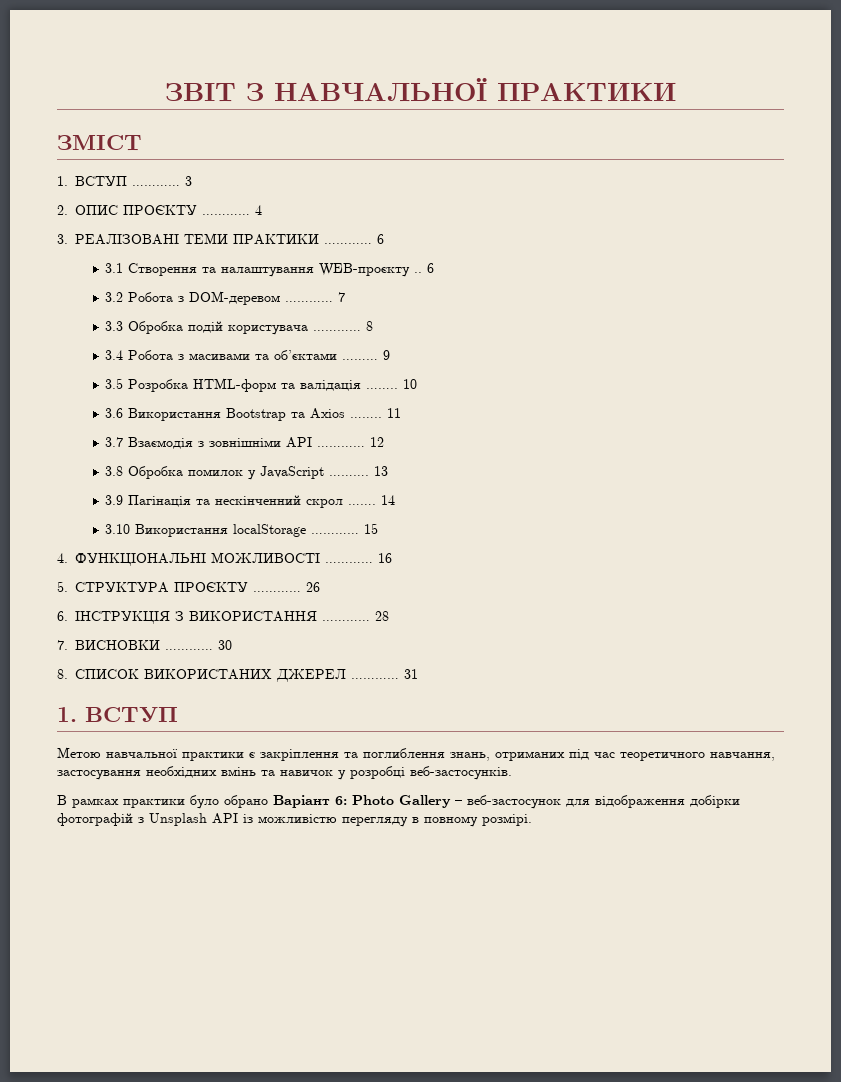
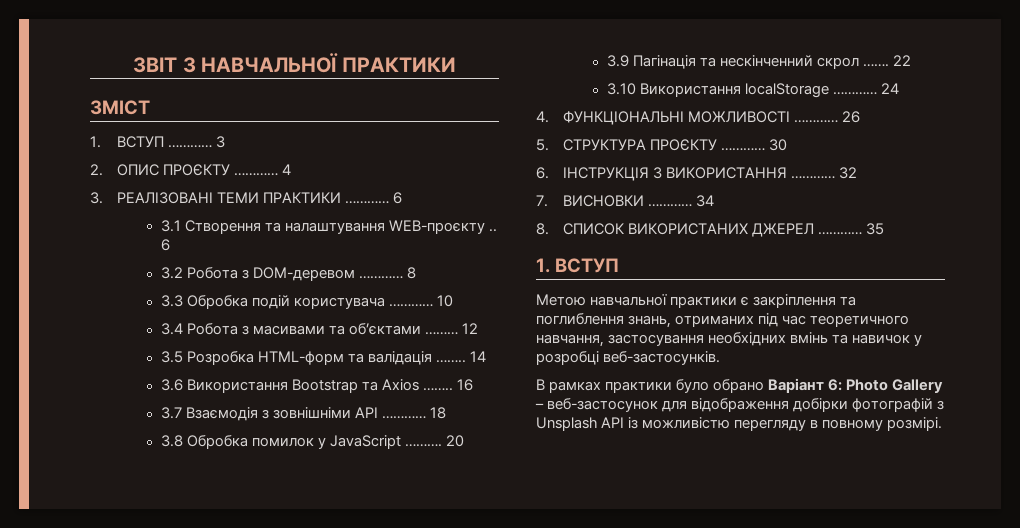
[338,292,346,302] 7 -> [406,267,416,279] 8
[366,321,374,331] 8 -> [436,295,453,307] 10
[383,350,391,360] 9 -> [461,323,478,334] 12
[403,379,418,389] 10 -> [469,351,486,362] 14
[387,408,402,418] 11 -> [456,379,473,391] 16
[370,437,385,447] 12 -> [429,407,446,419] 18
[374,466,389,476] 13 -> [445,435,464,447] 20
[381,495,396,505] 14 -> [892,55,911,66] 22
[364,523,379,534] 15 -> [880,83,899,94] 24
[378,553,392,563] 16 -> [842,111,861,123] 26
[306,582,320,592] 26 -> [769,139,788,151] 30
[375,611,389,621] 28 -> [839,167,858,179] 32
[218,640,232,650] 30 -> [696,195,715,207] 34
[404,669,418,679] 31 -> [866,223,885,235] 35

